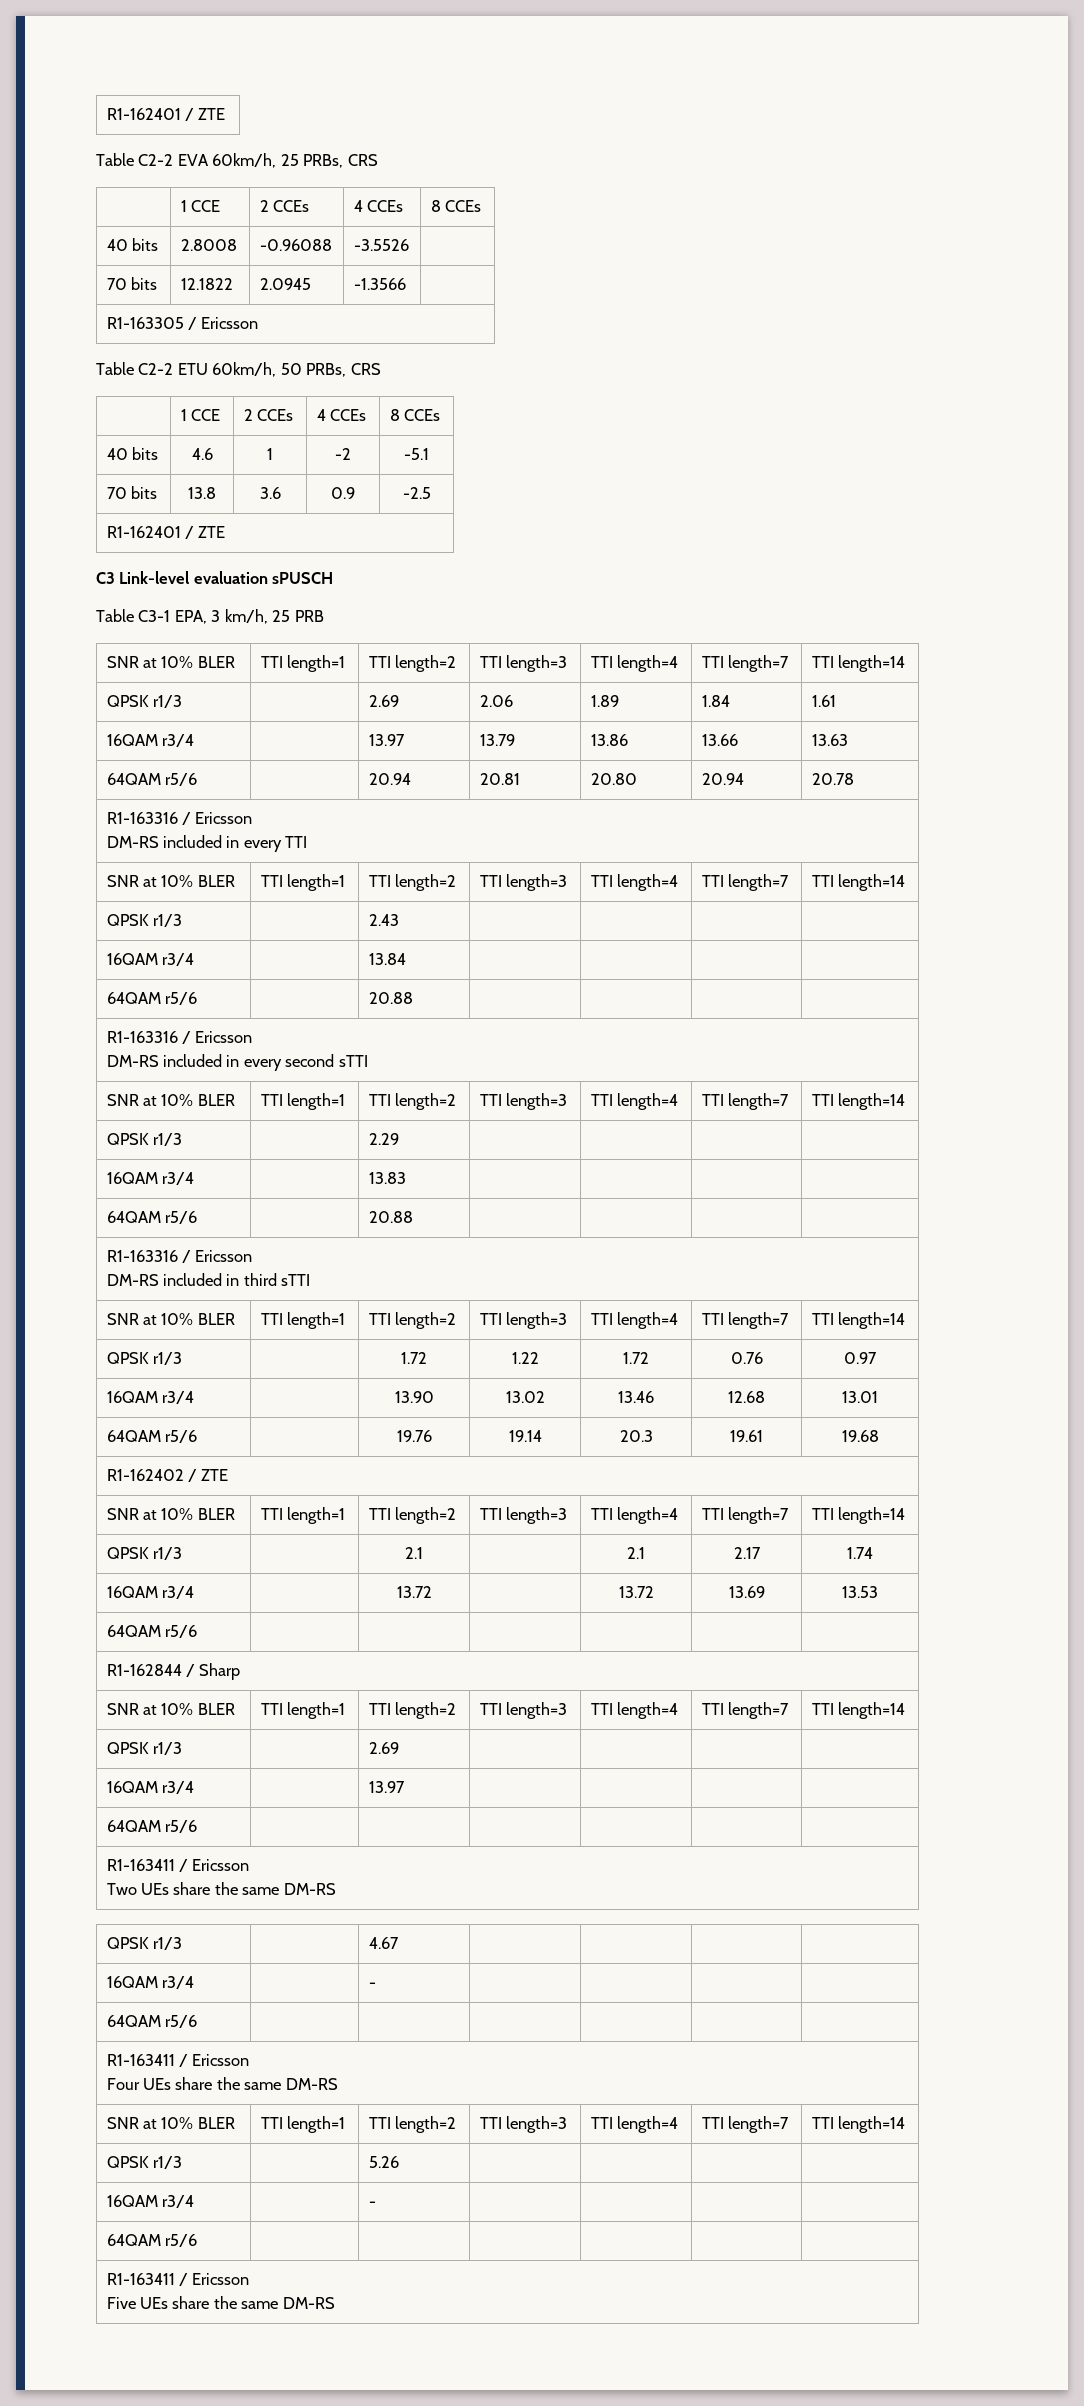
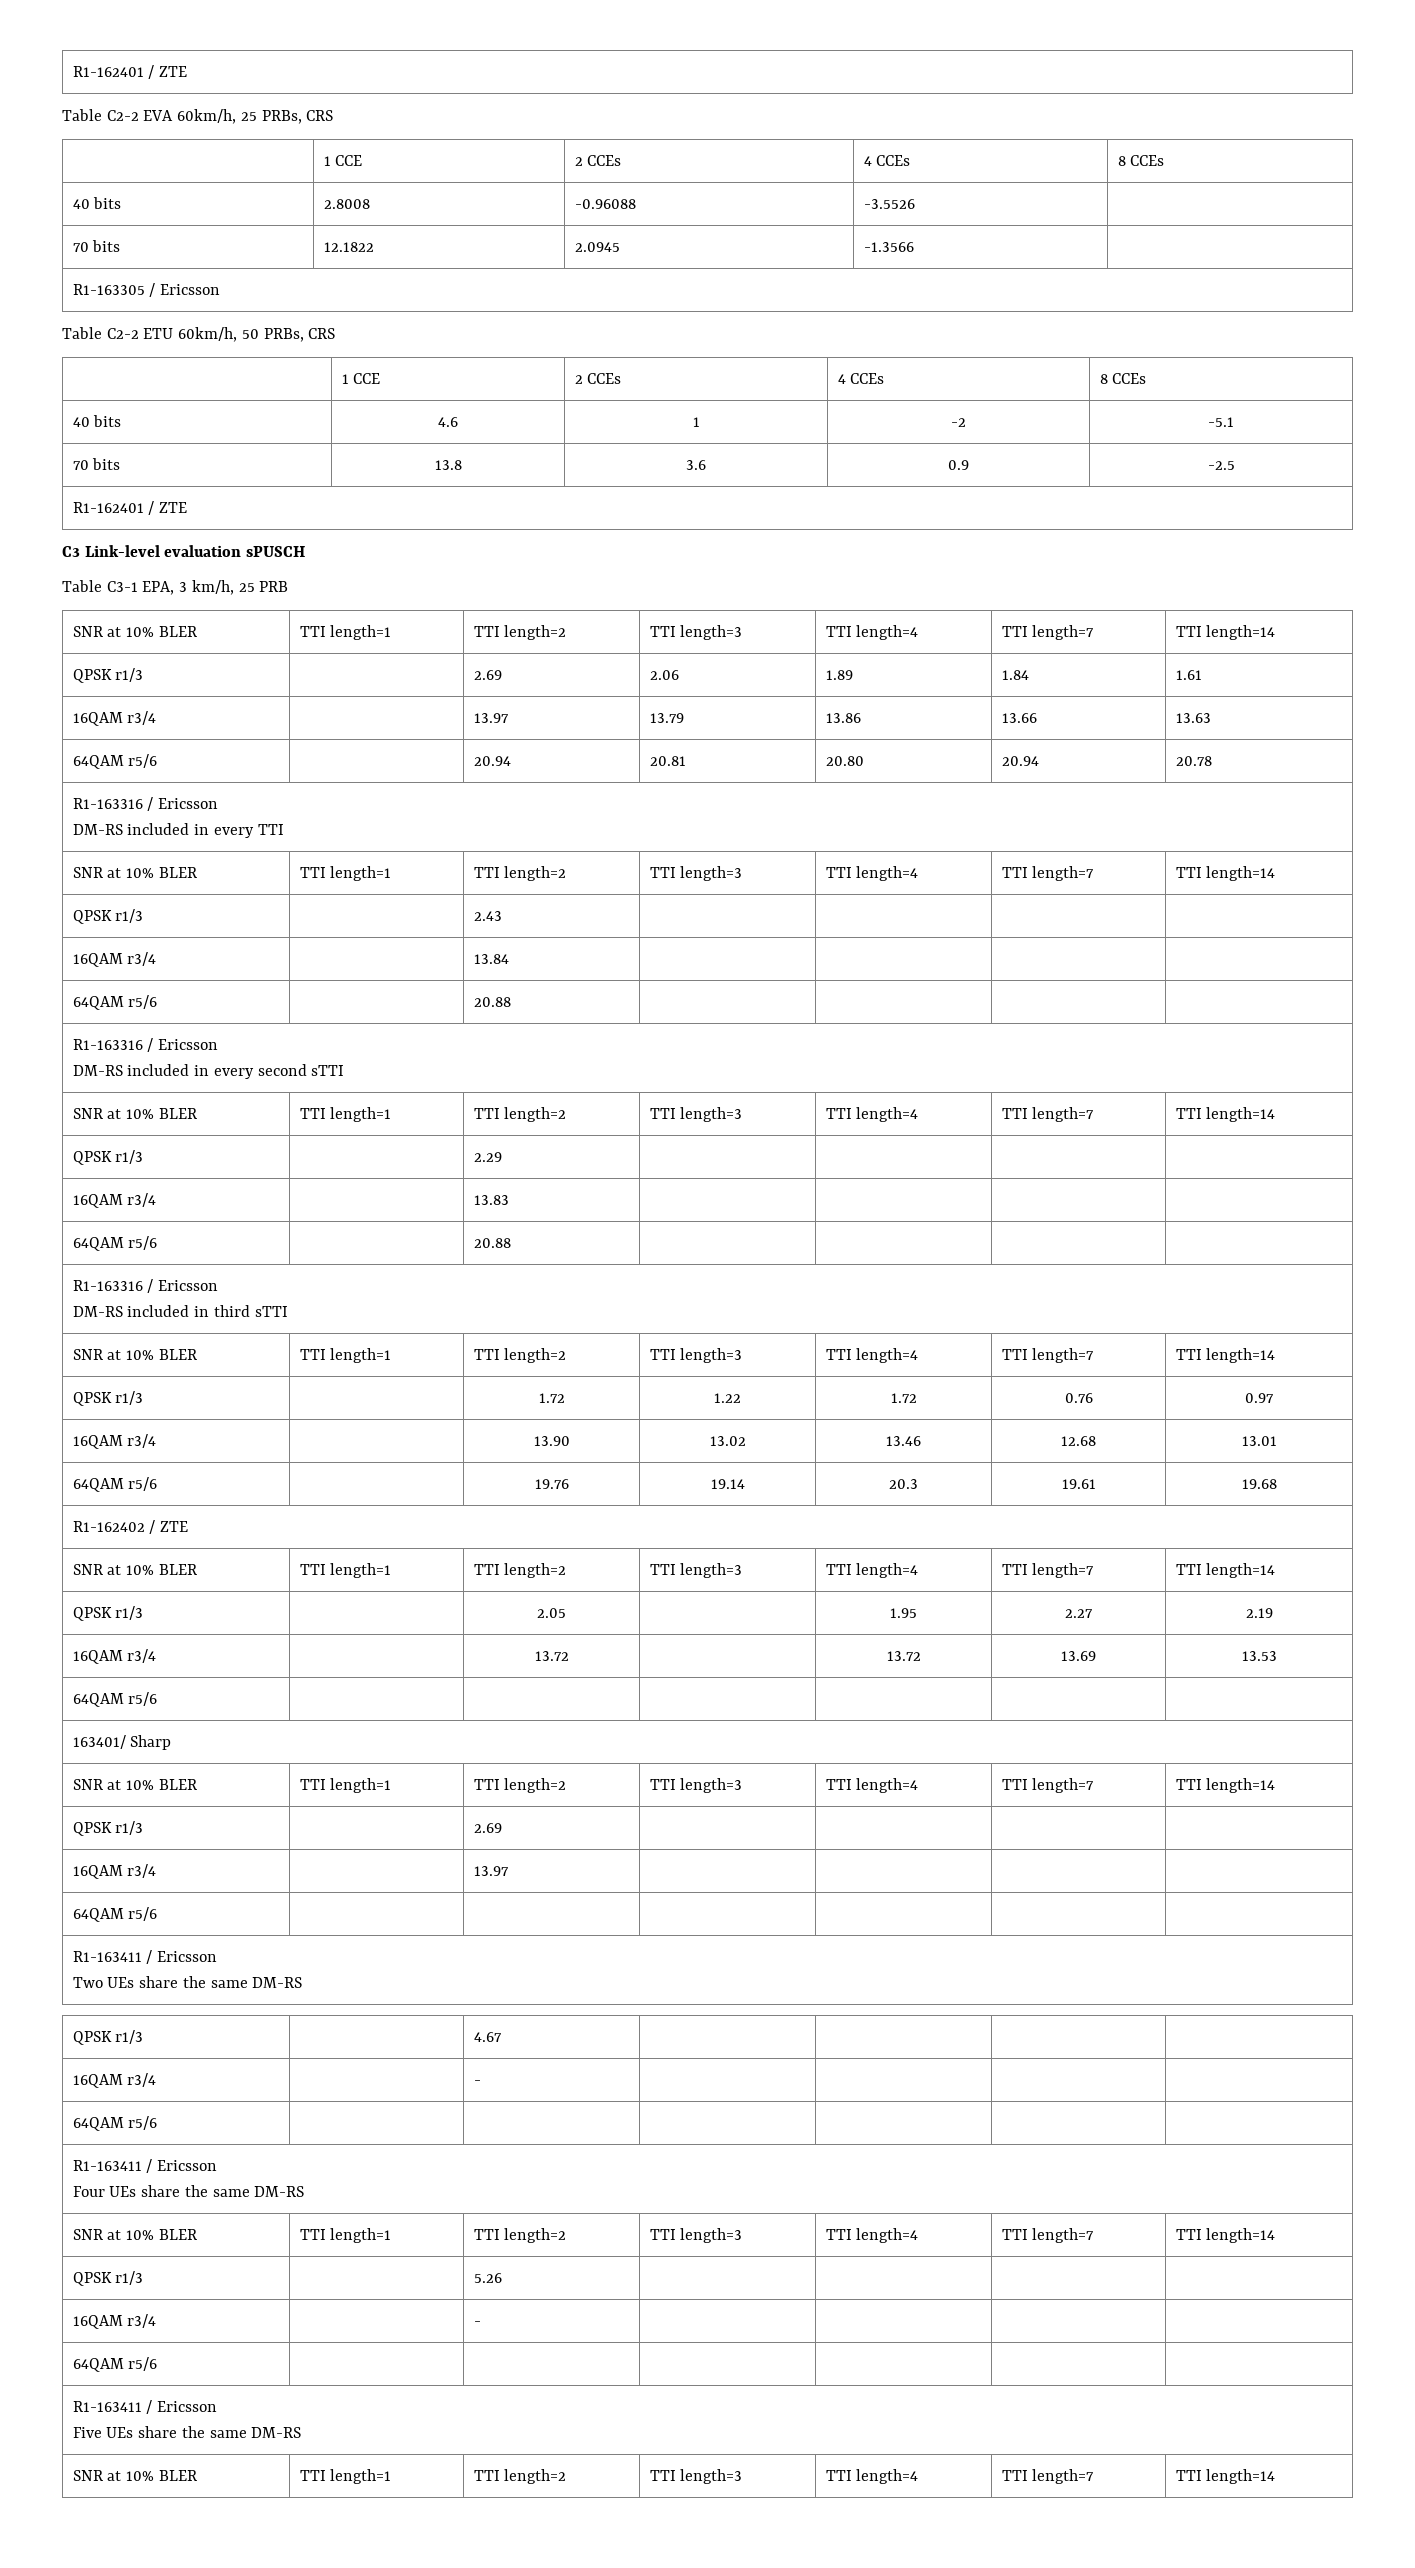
[405,1547,423,1559] [627,1547,645,1559] [733,1547,761,1559] [847,1547,873,1559] 2.1 | | 2.1 | 2.17 | 1.74 -> [537,1608,566,1618] [890,1608,917,1618] [1065,1609,1093,1618] [1245,1608,1273,1618] 2.05 | | 1.95 | 2.27 | 2.19
[106,1664,196,1677] R1-162844 / -> [72,1735,126,1749] 163401/
(335, 2303) none -> [72,2470,197,2481] [299,2469,392,2484] [473,2469,567,2484] [649,2469,743,2484] [825,2469,919,2484] [1001,2469,1095,2484] [1175,2469,1276,2484] // SNR at 10% BLER | TTI length=1 | TTI length=2 | TTI length=3 | TTI length=4 | TTI length=7 | TTI length=14

